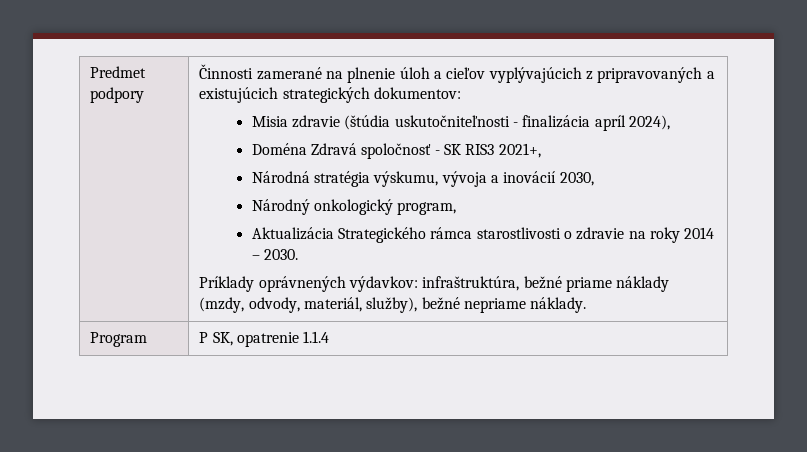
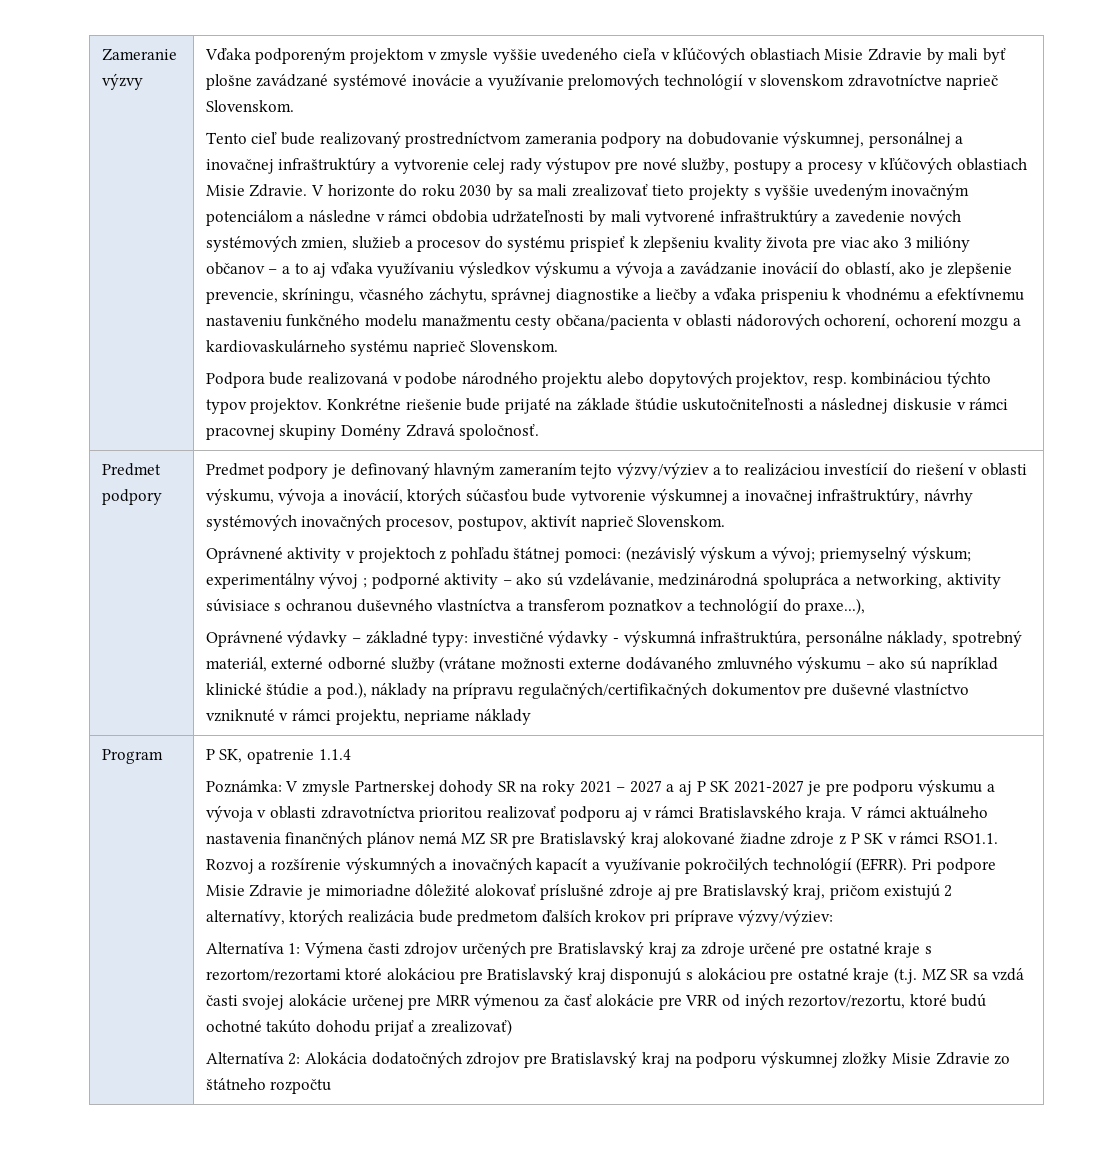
[90,66,147,78] [90,87,145,103] [199,64,715,83] [199,87,462,103] [251,115,670,131] [251,143,541,159] [251,171,594,187] [251,199,457,215] [251,227,715,243] [251,249,298,260] [199,276,670,292] [199,297,587,313] Predmet podpory | Činnosti zamerané na plnenie úloh a cieľov vyplývajúcich z pripravovaných a existujúcich strategických dokumentov: // Misia zdravie (štúdia uskutočniteľnosti - finalizácia apríl 2024), // Doména Zdravá spoločnosť - SK RIS3 2021+, // Národná stratégia výskumu, vývoja a inovácií 2030, // Národný onkologický program, // Aktualizácia Strategického rámca starostlivosti o zdravie na roky 2014 – 2030. // Príklady oprávnených výdavkov: infraštruktúra, bežné priame náklady (mzdy, odvody, materiál, služby), bežné nepriame náklady. -> [101,48,177,61] [101,73,143,90] [204,47,1006,64] [205,73,999,90] [205,100,294,112] [205,131,964,148] [205,157,1027,174] [205,183,970,200] [205,209,961,226] [205,235,971,252] [205,261,1013,278] [205,288,1025,304] [205,313,1021,330] [205,340,558,356] [205,371,991,388] [205,397,1009,414] [205,424,540,440] [101,463,161,476] [101,489,162,505] [205,462,1027,479] [205,488,973,505] [205,514,726,531] [205,546,971,563] [205,572,1001,589] [205,598,866,615] [205,630,1022,647] [205,656,998,673] [205,682,970,699] [205,709,531,725] Zameranie výzvy | Vďaka podporeným projektom v zmysle vyššie uvedeného cieľa v kľúčových oblastiach Misie Zdravie by mali byť plošne zavádzané systémové inovácie a využívanie prelomových technológií v slovenskom zdravotníctve naprieč Slovenskom. // Tento cieľ bude realizovaný prostredníctvom zamerania podpory na dobudovanie výskumnej, personálnej a inovačnej infraštruktúry a vytvorenie celej rady výstupov pre nové služby, postupy a procesy v kľúčových oblastiach Misie Zdravie. V horizonte do roku 2030 by sa mali zrealizovať tieto projekty s vyššie uvedeným inovačným potenciálom a následne v rámci obdobia udržateľnosti by mali vytvorené infraštruktúry a zavedenie nových systémových zmien, služieb a procesov do systému prispieť k zlepšeniu kvality života pre viac ako 3 milióny občanov – a to aj vďaka využívaniu výsledkov výskumu a vývoja a zavádzanie inovácií do oblastí, ako je zlepšenie prevencie, skríningu, včasného záchytu, správnej diagnostike a liečby a vďaka prispeniu k vhodnému a efektívnemu nastaveniu funkčného modelu manažmentu cesty občana/pacienta v oblasti nádorových ochorení, ochorení mozgu a kardiovaskulárneho systému naprieč Slovenskom. // Podpora bude realizovaná v podobe národného projektu alebo dopytových projektov, resp. kombináciou týchto typov projektov. Konkrétne riešenie bude prijaté na základe štúdie uskutočniteľnosti a následnej diskusie v rámci pracovnej skupiny Domény Zdravá spoločnosť. // Predmet podpory | Predmet podpory je definovaný hlavným zameraním tejto výzvy/výziev a to realizáciou investícií do riešení v oblasti výskumu, vývoja a inovácií, ktorých súčasťou bude vytvorenie výskumnej a inovačnej infraštruktúry, návrhy systémových inovačných procesov, postupov, aktivít naprieč Slovenskom. // Oprávnené aktivity v projektoch z pohľadu štátnej pomoci: (nezávislý výskum a vývoj; priemyselný výskum; experimentálny vývoj ; podporné aktivity – ako sú vzdelávanie, medzinárodná spolupráca a networking, aktivity súvisiace s ochranou duševného vlastníctva a transferom poznatkov a technológií do praxe...), // Oprávnené výdavky – základné typy: investičné výdavky - výskumná infraštruktúra, personálne náklady, spotrebný materiál, externé odborné služby (vrátane možnosti externe dodávaného zmluvného výskumu – ako sú napríklad klinické štúdie a pod.), náklady na prípravu regulačných/certifikačných dokumentov pre duševné vlastníctvo vzniknuté v rámci projektu, nepriame náklady
(330, 337) none -> [205,779,995,796] [205,805,989,822] [205,831,998,848] [205,857,996,874] [205,883,953,900] [205,909,834,926] [205,941,932,958] [205,967,1025,984] [205,993,987,1010] [205,1019,512,1036] [205,1051,1011,1068] [205,1078,332,1094] // Poznámka: V zmysle Partnerskej dohody SR na roky 2021 – 2027 a aj P SK 2021-2027 je pre podporu výskumu a vývoja v oblasti zdravotníctva prioritou realizovať podporu aj v rámci Bratislavského kraja. V rámci aktuálneho nastavenia finančných plánov nemá MZ SR pre Bratislavský kraj alokované žiadne zdroje z P SK v rámci RSO1.1. Rozvoj a rozšírenie výskumných a inovačných kapacít a využívanie pokročilých technológií (EFRR). Pri podpore Misie Zdravie je mimoriadne dôležité alokovať príslušné zdroje aj pre Bratislavský kraj, pričom existujú 2 alternatívy, ktorých realizácia bude predmetom ďalších krokov pri príprave výzvy/výziev: // Alternatíva 1: Výmena časti zdrojov určených pre Bratislavský kraj za zdroje určené pre ostatné kraje s rezortom/rezortami ktoré alokáciou pre Bratislavský kraj disponujú s alokáciou pre ostatné kraje (t.j. MZ SR sa vzdá časti svojej alokácie určenej pre MRR výmenou za časť alokácie pre VRR od iných rezortov/rezortu, ktoré budú ochotné takúto dohodu prijať a zrealizovať) // Alternatíva 2: Alokácia dodatočných zdrojov pre Bratislavský kraj na podporu výskumnej zložky Misie Zdravie zo štátneho rozpočtu

